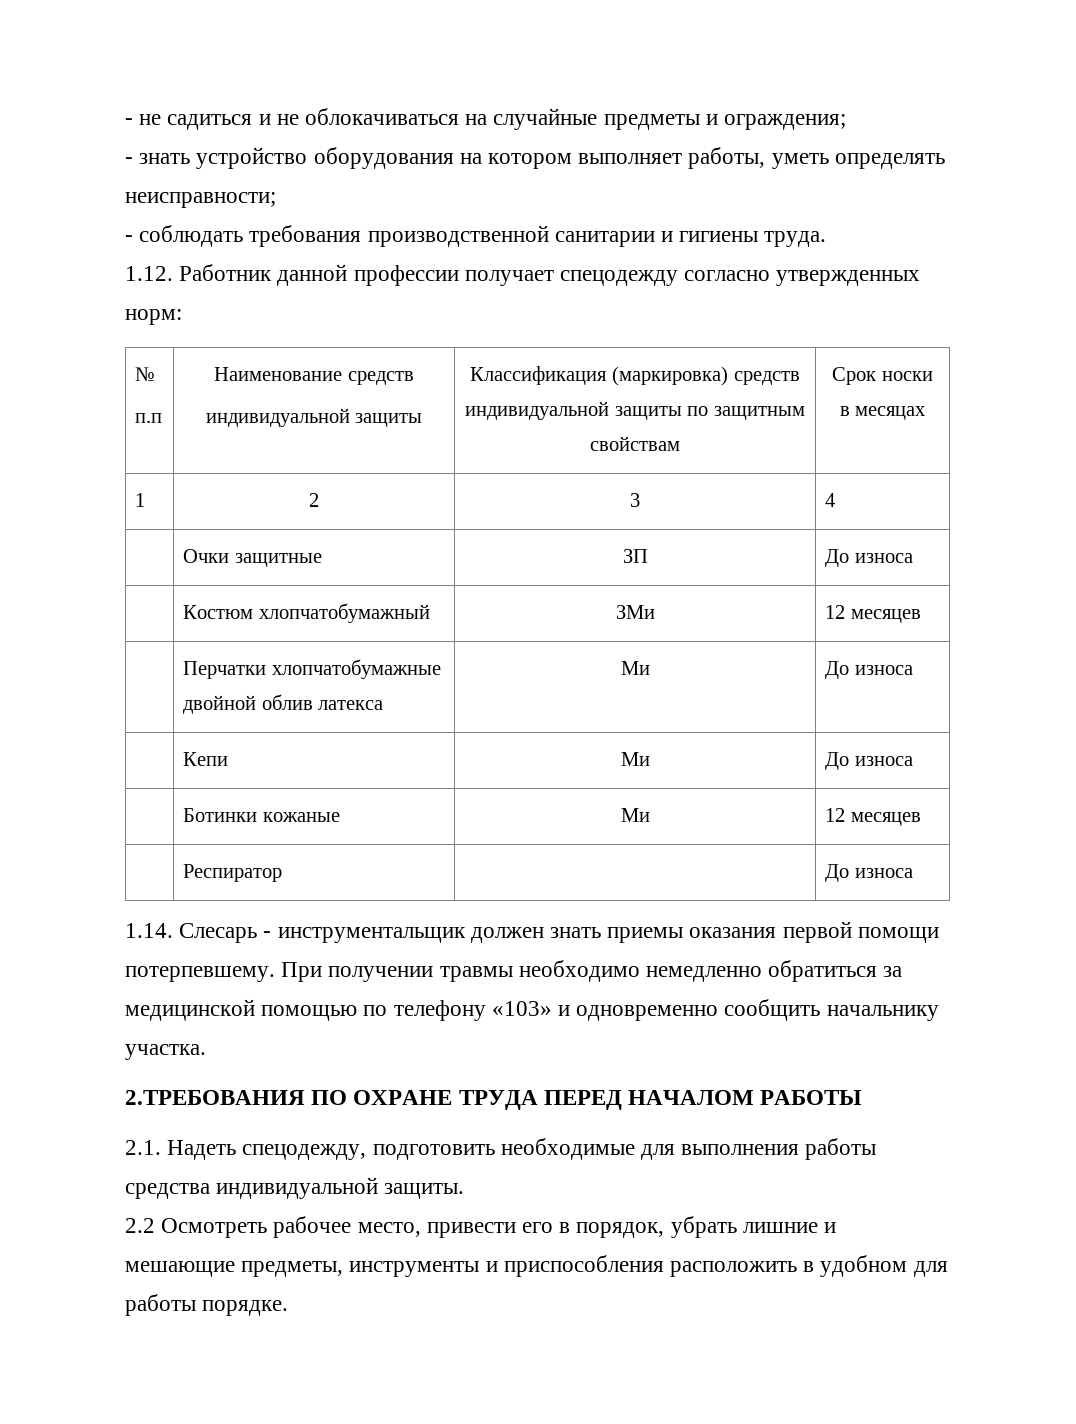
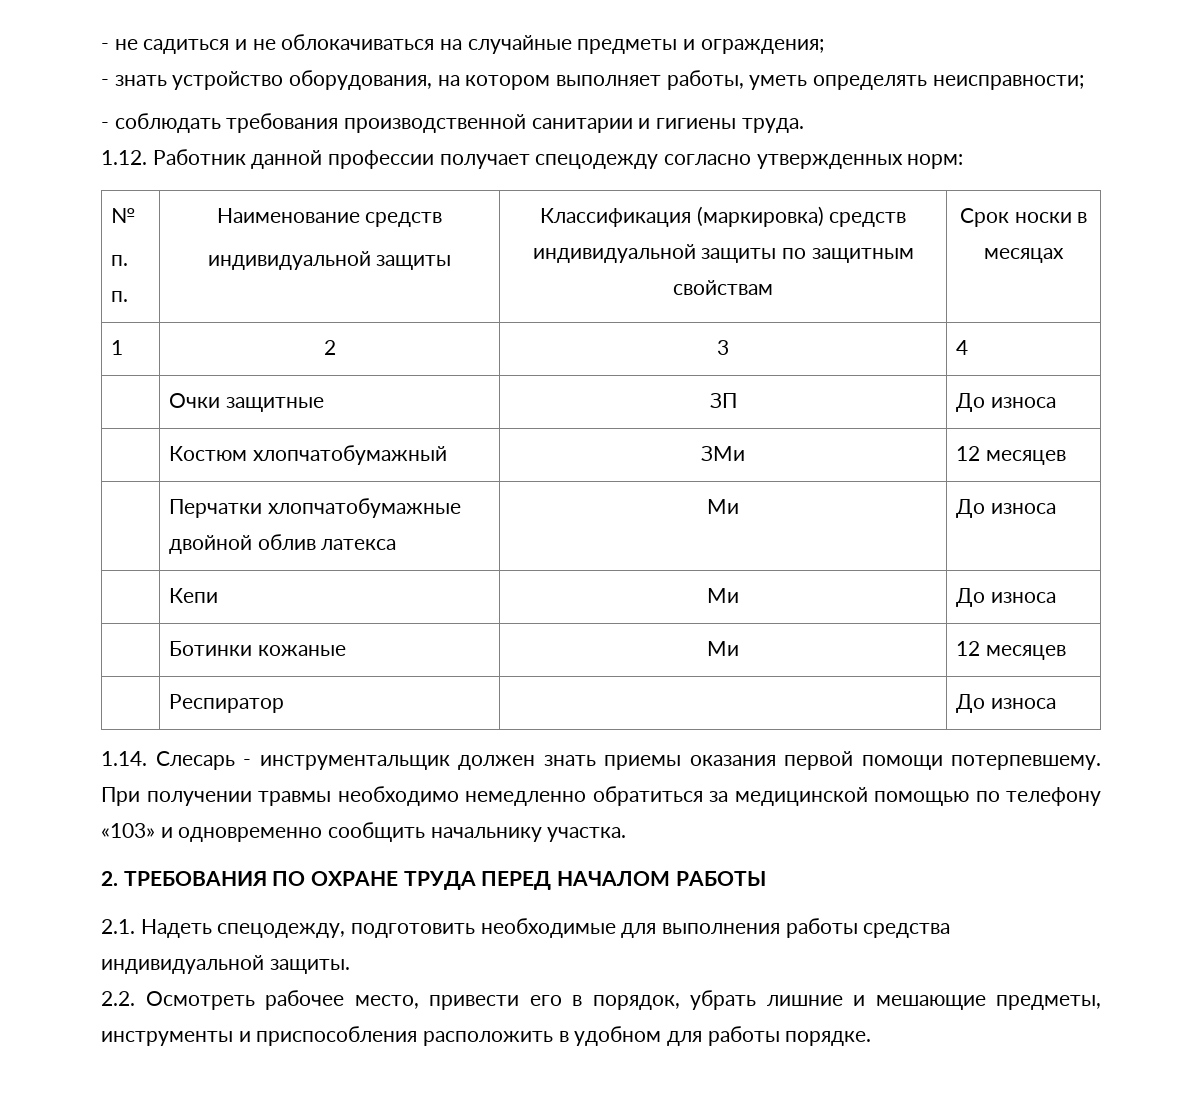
[313,147,454,169] оборудования -> [289,70,433,90] оборудования,
[135,413,163,423] п.п -> [110,255,128,266] [110,291,128,302] п. п.
[125,1090,305,1105] 2.ТРЕБОВАНИЯ -> [101,871,267,886] 2. ТРЕБОВАНИЯ
[125,1218,155,1233] 2.2 -> [101,991,135,1006] 2.2.

